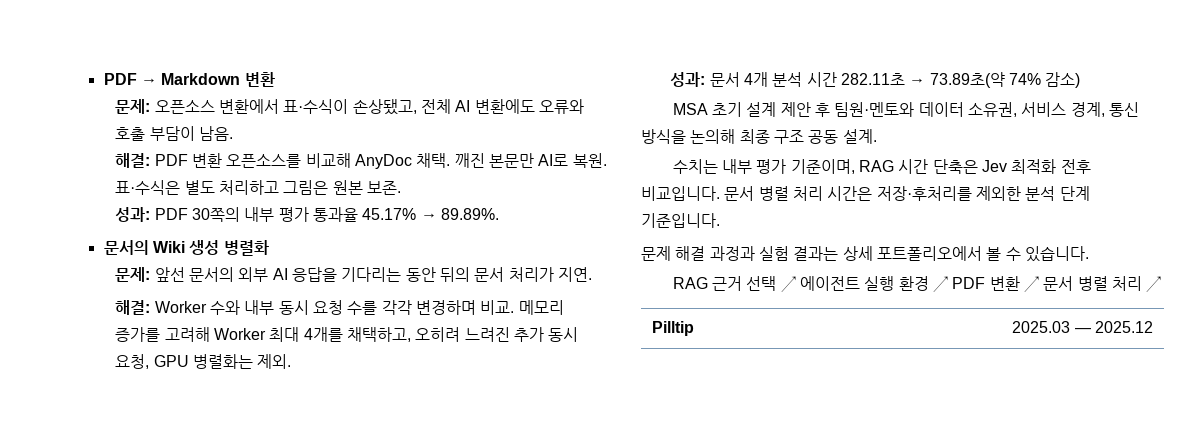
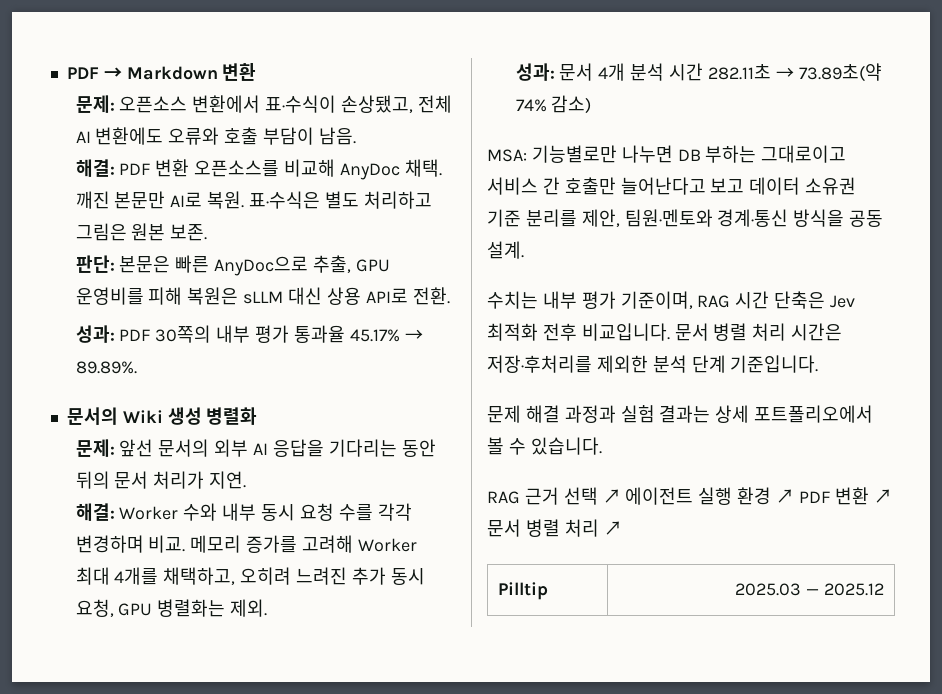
(401, 188) none -> [75,255,390,276] [75,287,450,305] // 판단: 본문은 빠른 AnyDoc으로 추출, GPU 운영비를 피해 복원은 sLLM 대신 상용 API로 전환.
[672,102,1139,117] [641,129,804,144] MSA 초기 설계 제안 후 팀원·멘토와 데이터 소유권, 서비스 경계, 통신 방식을 논의해 최종 구조 -> [487,145,847,163] [487,177,857,195] [487,209,845,227] MSA: 기능별로만 나누면 DB 부하는 그대로이고 서비스 간 호출만 늘어난다고 보고 데이터 소유권 기준 분리를 제안, 팀원·멘토와 경계·통신 방식을

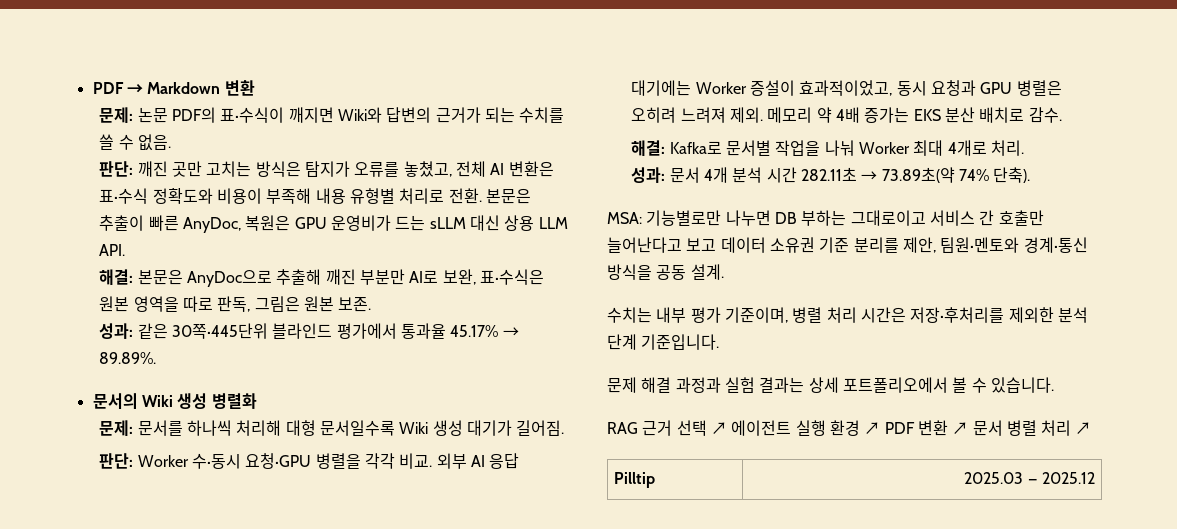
[119,95,452,113] [75,127,356,145] [75,159,442,180] [75,191,432,209] [75,223,208,241] [75,255,390,276] [75,287,450,305] [75,325,290,343] 오픈소스 변환에서 표·수식이 손상됐고, 전체 AI 변환에도 오류와 호출 부담이 남음. // 해결: PDF 변환 오픈소스를 비교해 AnyDoc 채택. 깨진 본문만 AI로 복원. 표·수식은 별도 처리하고 그림은 원본 보존. // 판단: 본문은 빠른 AnyDoc으로 추출, GPU 운영비를 피해 복원은 sLLM 대신 상용 API로 전환. // 성과: PDF 30쪽의 내부 평가 -> [137,107,565,123] [99,134,172,151] [99,161,554,177] [99,188,531,204] [99,215,568,233] [99,244,126,256] [99,269,544,287] [99,296,372,312] [99,323,397,339] 논문 PDF의 표·수식이 깨지면 Wiki와 답변의 근거가 되는 수치를 쓸 수 없음. // 판단: 깨진 곳만 고치는 방식은 탐지가 오류를 놓쳤고, 전체 AI 변환은 표·수식 정확도와 비용이 부족해 내용 유형별 처리로 전환. 본문은 추출이 빠른 AnyDoc, 복원은 GPU 운영비가 드는 sLLM 대신 상용 LLM API. // 해결: 본문은 AnyDoc으로 추출해 깨진 부분만 AI로 보완, 표·수식은 원본 영역을 따로 판독, 그림은 원본 보존. // 성과: 같은 30쪽·445단위 블라인드 평가에서
[119,439,436,457] [75,471,247,489] [75,503,412,521] [75,535,417,553] [75,567,425,585] [75,599,268,617] 앞선 문서의 외부 AI 응답을 기다리는 동안 뒤의 문서 처리가 지연. // 해결: Worker 수와 내부 동시 요청 수를 각각 변경하며 비교. 메모리 증가를 고려해 Worker 최대 4개를 채택하고, 오히려 느려진 추가 동시 요청, GPU 병렬화는 제외. -> [137,420,565,436] [99,453,520,469] [631,80,1062,96] [631,107,1062,123] [631,140,1024,156] 문서를 하나씩 처리해 대형 문서일수록 Wiki 생성 대기가 길어짐. // 판단: Worker 수·동시 요청·GPU 병렬을 각각 비교. 외부 AI 응답 대기에는 Worker 증설이 효과적이었고, 동시 요청과 GPU 병렬은 오히려 느려져 제외. 메모리 약 4배 증가는 EKS 분산 배치로 감수. // 해결: Kafka로 문서별 작업을 나눠 Worker 최대 4개로 처리.
[551,95,592,114] 감소) -> [993,167,1031,183] 단축).
[697,291,856,309] [487,323,709,341] RAG 시간 단축은 Jev 최적화 전후 비교입니다. 문서 -> (788, 315) none

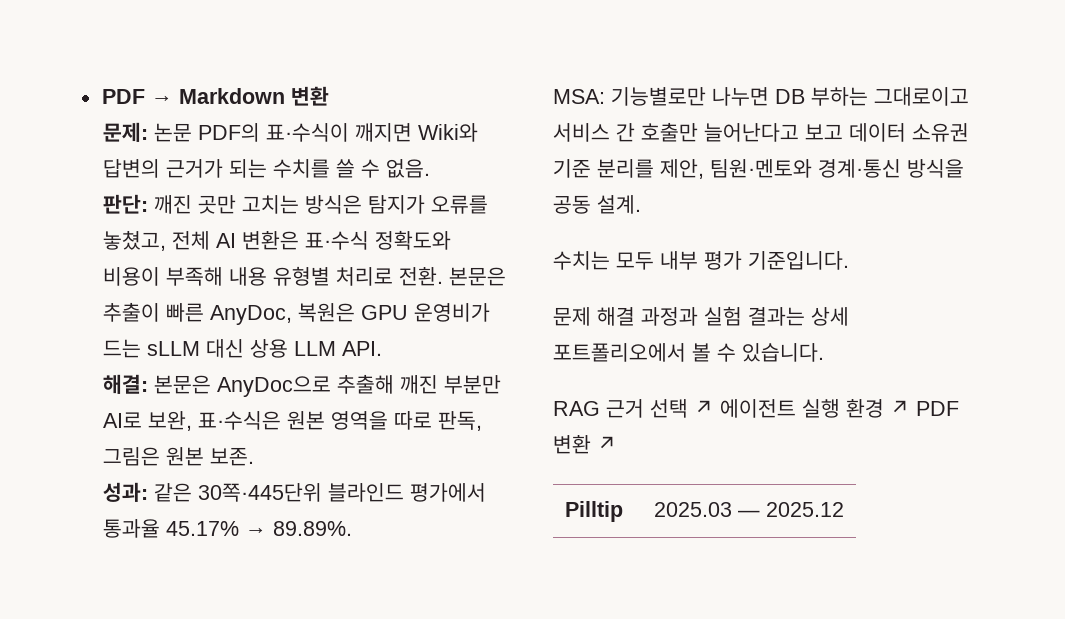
[92,393,257,409] [99,420,565,436] [99,453,520,469] [631,80,1062,96] [631,107,1062,123] [631,140,1024,156] [631,167,1031,183] // 문서의 Wiki 생성 병렬화 // 문제: 문서를 하나씩 처리해 대형 문서일수록 Wiki 생성 대기가 길어짐. // 판단: Worker 수·동시 요청·GPU 병렬을 각각 비교. 외부 AI 응답 대기에는 Worker 증설이 효과적이었고, 동시 요청과 GPU 병렬은 오히려 느려져 제외. 메모리 약 4배 증가는 EKS 분산 배치로 감수. // 해결: Kafka로 문서별 작업을 나눠 Worker 최대 4개로 처리. // 성과: 문서 4개 분석 시간 282.11초 → 73.89초(약 74% 단축). -> (352, 528) none
(652, 315) none -> [616,252,654,270] 모두
[724,307,1088,323] [607,334,637,350] 기준이며, 병렬 처리 시간은 저장·후처리를 제외한 분석 단계 -> (742, 260) none
[972,420,1092,436] 문서 병렬 처리 ↗ -> (617, 444) none

